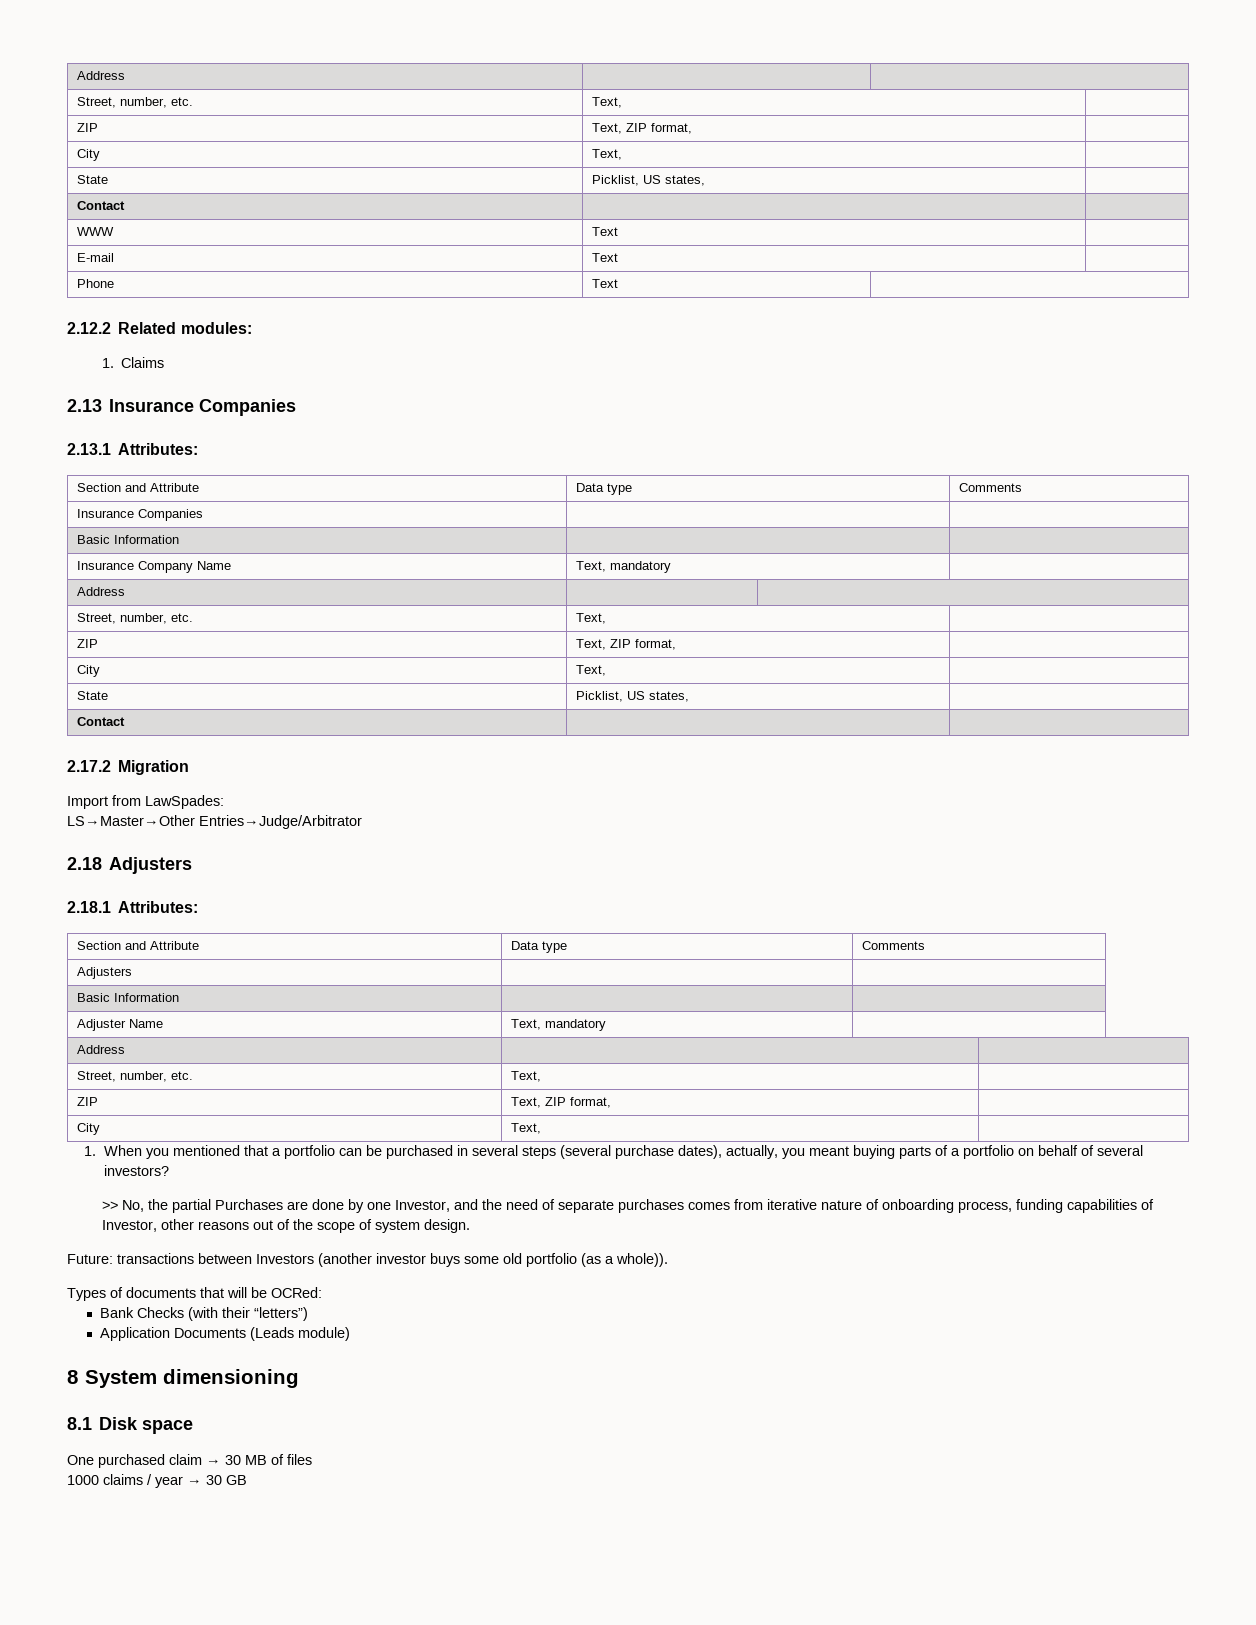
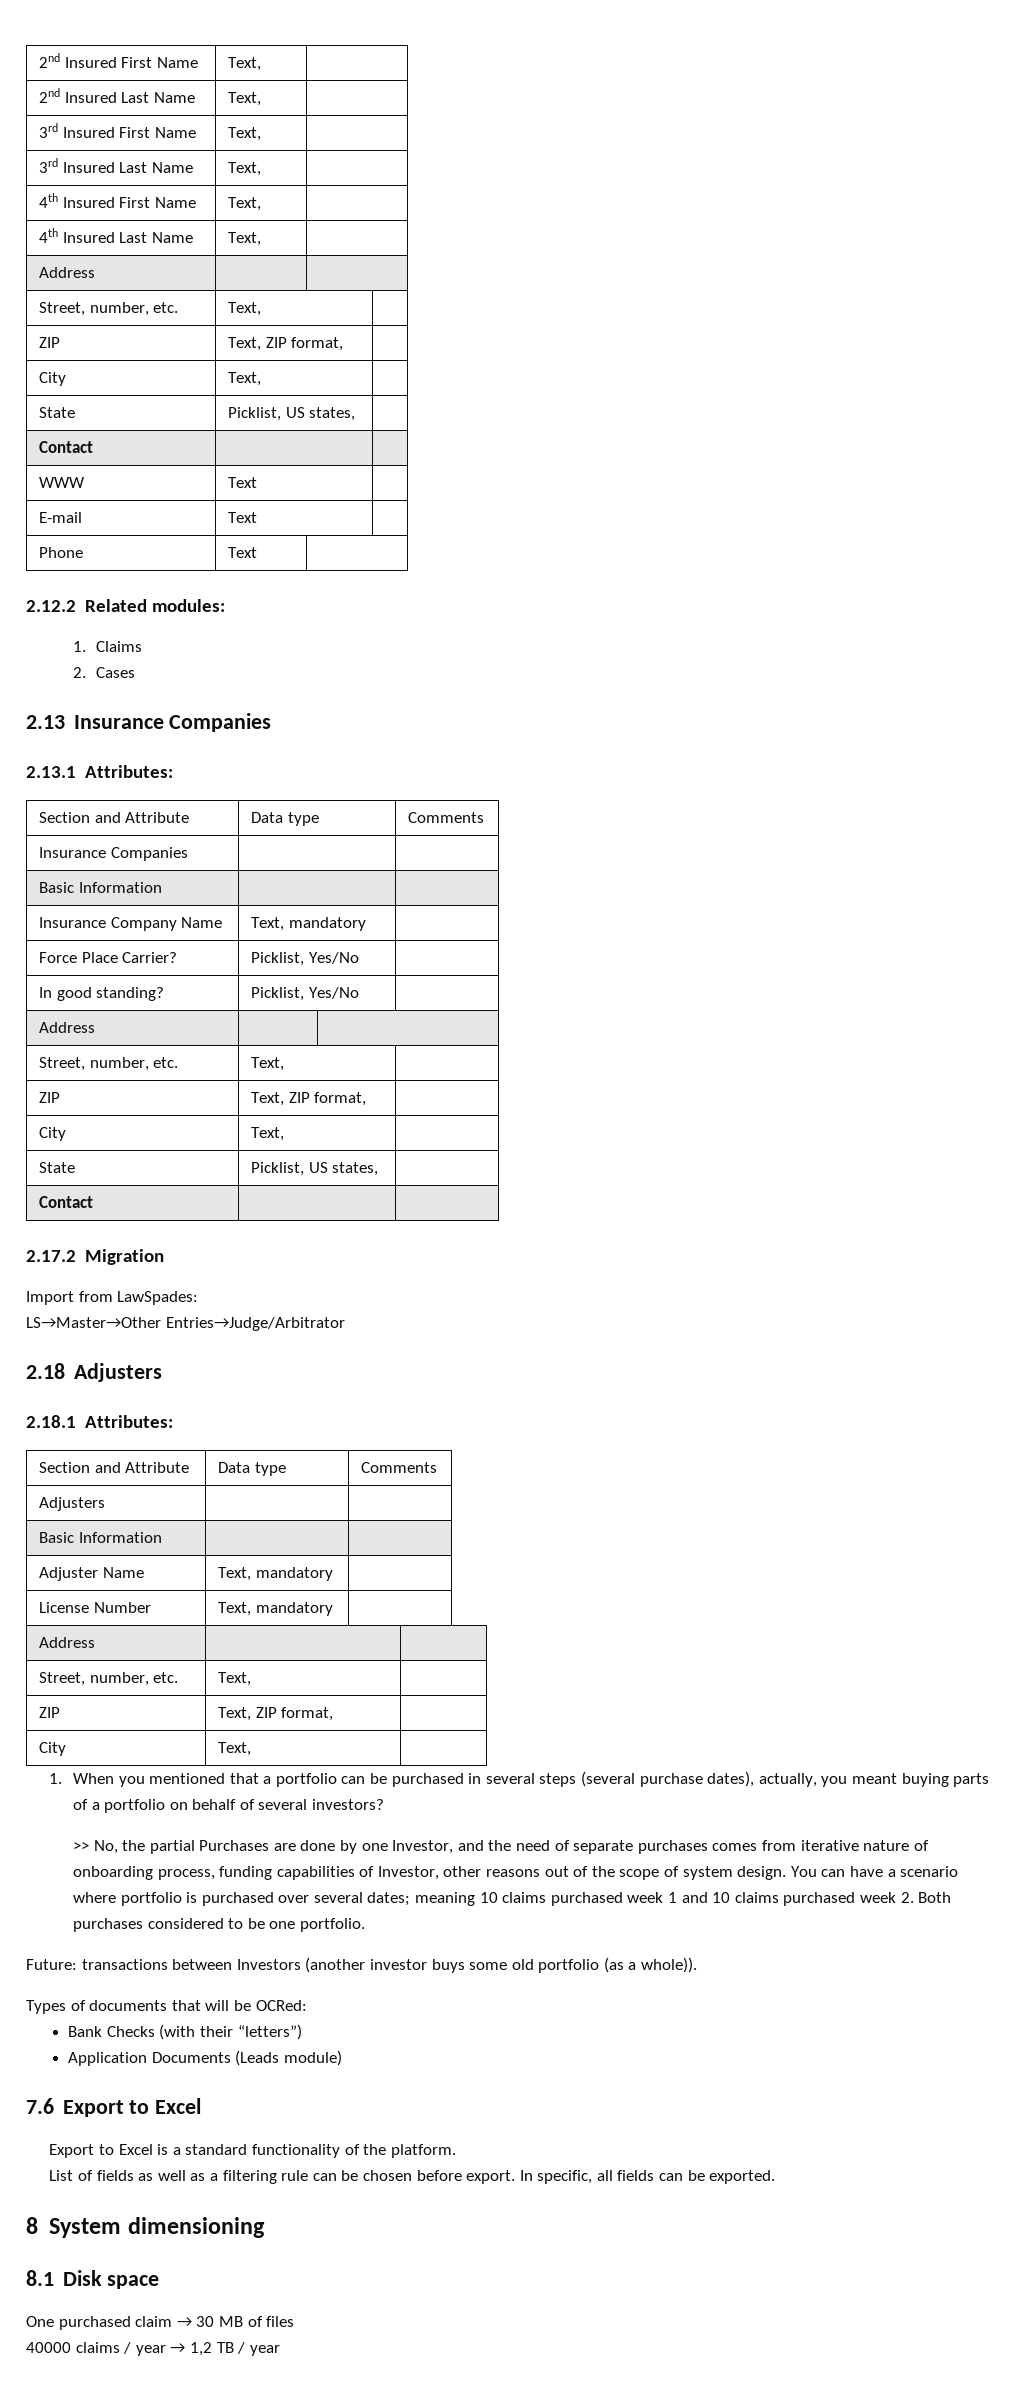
(77, 75) none -> [38,53,198,68] [227,57,261,71] [38,88,195,103] [227,92,261,106] [38,123,196,138] [227,127,261,141] [38,158,193,173] [227,162,261,176] [38,193,196,208] [227,197,261,211] [38,228,193,243] [227,232,261,246] 2nd Insured First Name | Text, | // 2nd Insured Last Name | Text, | // 3rd Insured First Name | Text, | // 3rd Insured Last Name | Text, | // 4th Insured First Name | Text, | // 4th Insured Last Name | Text, | //
(165, 362) none -> [72,667,136,678] // 2. Cases
(672, 567) none -> [38,952,178,963] [250,952,359,966] [38,987,165,1001] [250,987,359,1001] // Force Place Carrier? | Picklist, Yes/No | // In good standing? | Picklist, Yes/No |
(607, 1025) none -> [38,1602,151,1613] [217,1602,333,1616] // License Number | Text, mandatory |
(470, 1226) none -> [790,1866,959,1877] [72,1892,952,1906] [72,1918,365,1932] You can have a scenario where portfolio is purchased over several dates; meaning 10 claims purchased week 1 and 10 claims purchased week 2. Both purchases considered to be one portfolio.
(351, 1334) none -> [26,2098,202,2117] [49,2144,456,2158] [49,2170,776,2184] // 7.6 Export to Excel // Export to Excel is a standard functionality of the platform. // List of fields as well as a filtering rule can be chosen before export. In specific, all fields can be exported.
[67,1475,99,1485] 1000 -> [26,2342,71,2353] 40000
[206,1475,247,1485] 30 GB -> [189,2342,280,2356] 1,2 TB / year

